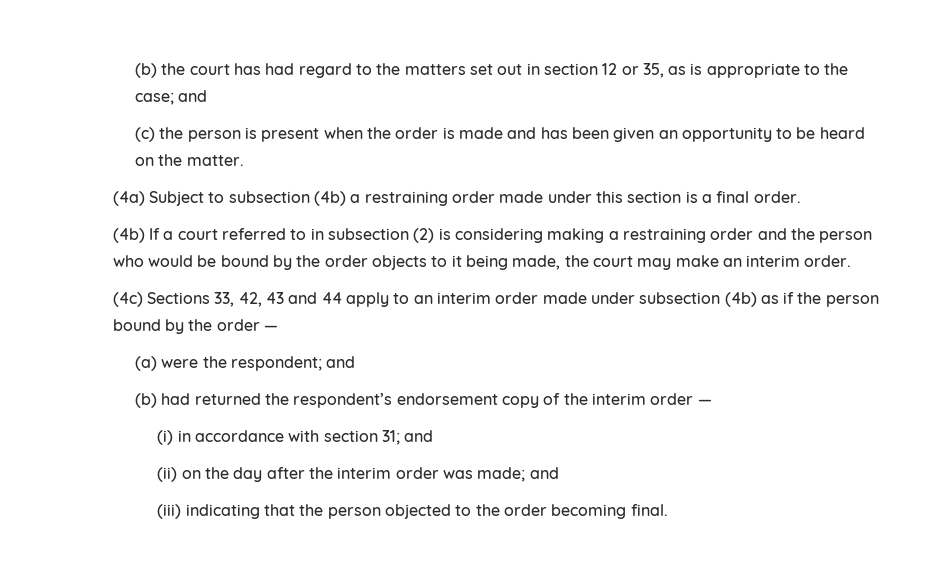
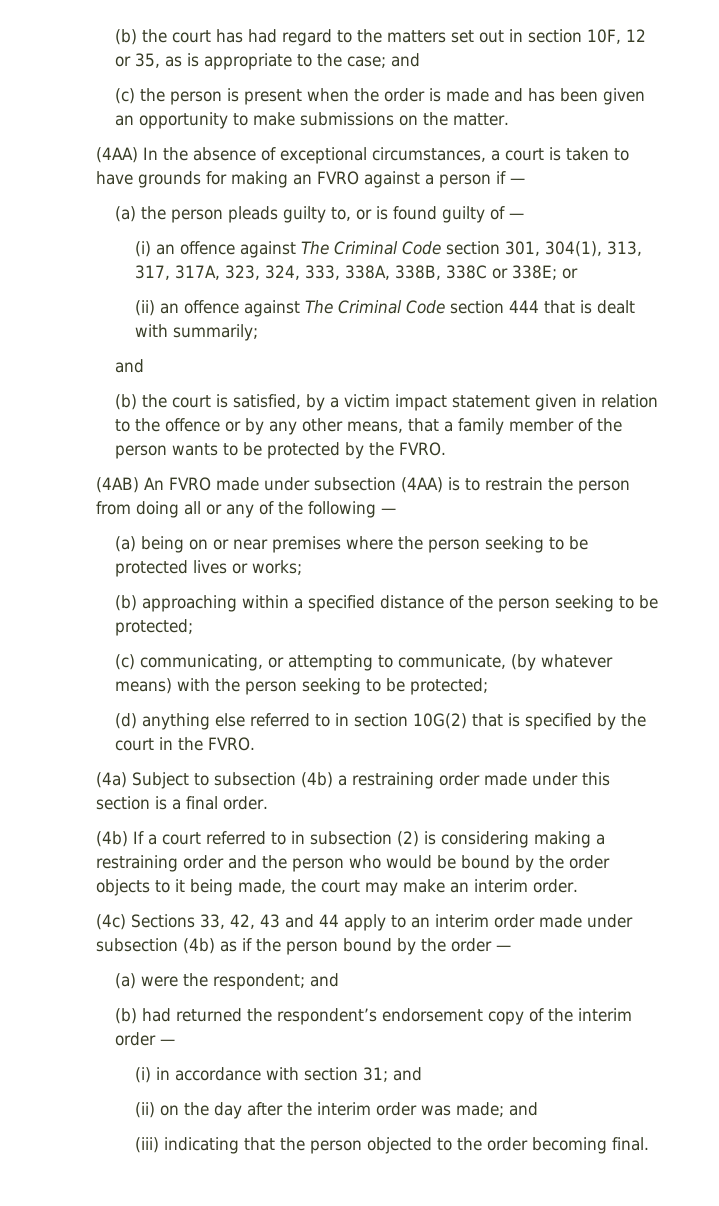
(598, 69) none -> [587,29,622,44] 10F,
[796,127,865,139] be heard -> [253,112,395,126] make submissions
(244, 160) none -> [95,147,629,164] [95,171,525,188] [115,206,525,223] [135,241,643,258] [135,265,579,280] [135,300,636,317] [135,324,259,341] [115,359,145,373] [115,394,659,411] [115,418,623,435] [115,442,447,459] [95,477,630,494] [95,501,396,518] [115,536,589,553] [115,560,303,577] [115,595,659,612] [115,619,194,636] [115,654,614,671] [115,678,489,695] [115,713,647,730] [115,737,256,751] // (4AA) In the absence of exceptional circumstances, a court is taken to have grounds for making an FVRO against a person if — // (a) the person pleads guilty to, or is found guilty of — // (i) an offence against The Criminal Code section 301, 304(1), 313, 317, 317A, 323, 324, 333, 338A, 338B, 338C or 338E; or // (ii) an offence against The Criminal Code section 444 that is dealt with summarily; // and // (b) the court is satisfied, by a victim impact statement given in relation to the offence or by any other means, that a family member of the person wants to be protected by the FVRO. // (4AB) An FVRO made under subsection (4AA) is to restrain the person from doing all or any of the following — // (a) being on or near premises where the person seeking to be protected lives or works; // (b) approaching within a specified distance of the person seeking to be protected; // (c) communicating, or attempting to communicate, (by whatever means) with the person seeking to be protected; // (d) anything else referred to in section 10G(2) that is specified by the court in the FVRO.

